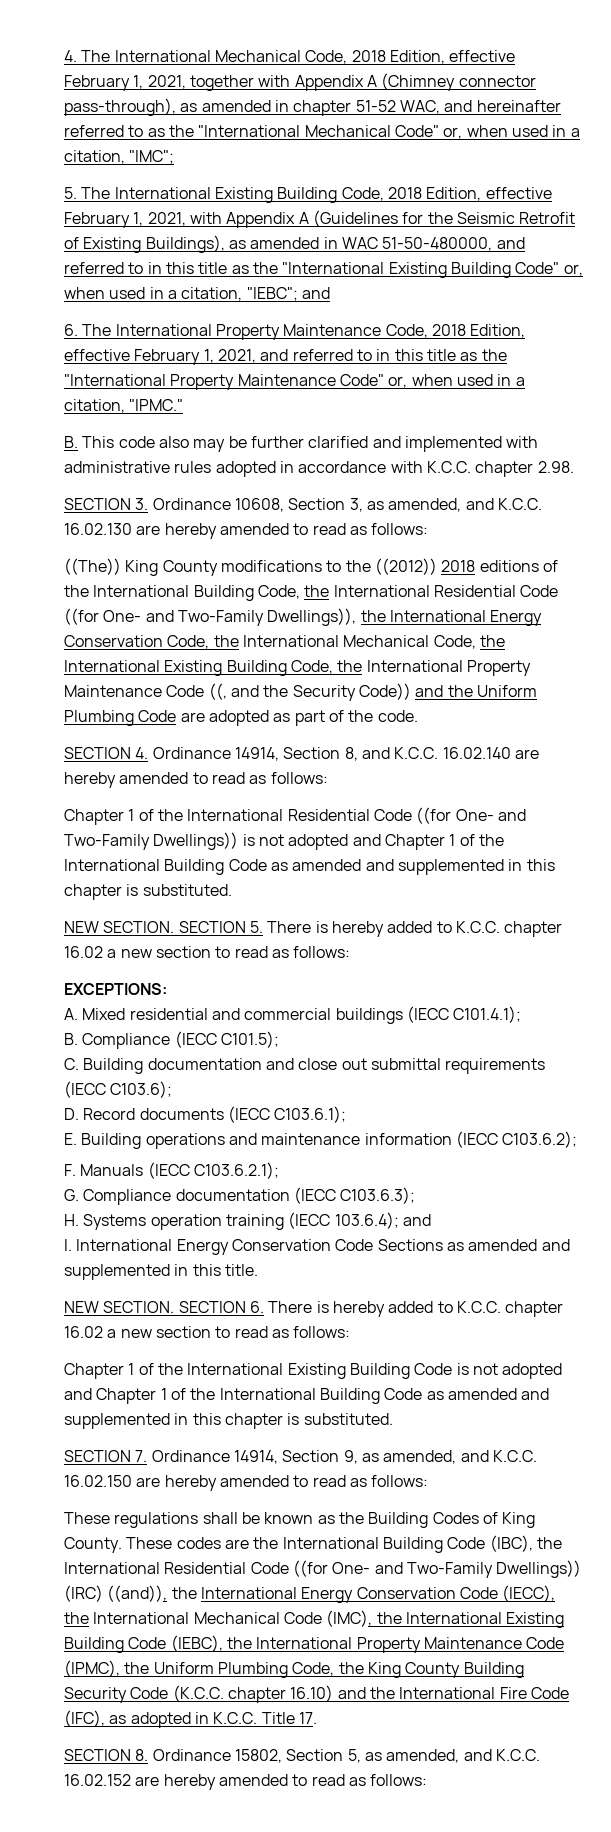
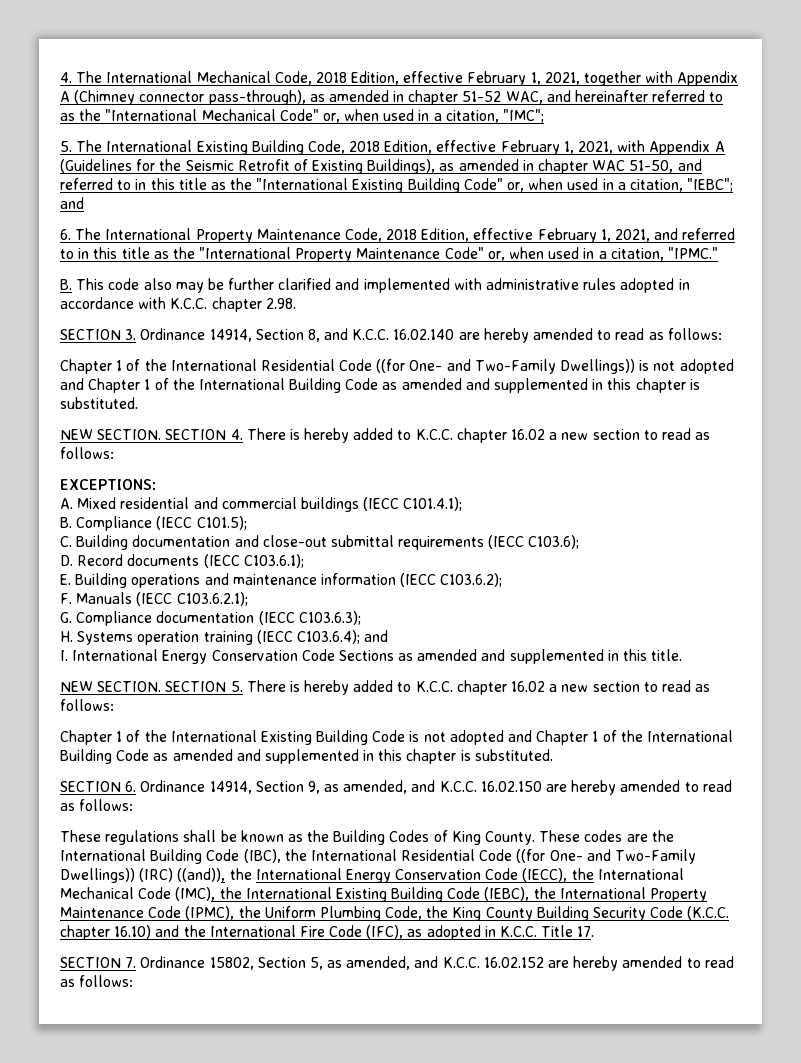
[341,237,493,251] WAC 51-50-480000, -> [538,159,674,174] chapter WAC 51-50,
[234,498,542,512] [64,523,429,539] [64,558,558,576] [64,585,559,601] [64,608,543,626] [64,635,505,649] [64,660,531,676] [64,683,537,701] [64,710,418,726] [64,747,231,759] 10608, Section 3, as amended, and K.C.C. 16.02.130 are hereby amended to read as follows: // ((The)) King County modifications to the ((2012)) 2018 editions of the International Building Code, the International Residential Code ((for One- and Two-Family Dwellings)), the International Energy Conservation Code, the International Mechanical Code, the International Existing Building Code, the International Property Maintenance Code ((, and the Security Code)) and the Uniform Plumbing Code are adopted as part of the code. // SECTION 4. Ordinance -> (206, 334) none
[249,921,263,933] 5. -> [230,429,243,440] 4.
[298,1058,367,1070] close out -> [262,535,327,547] close-out
[334,1212,399,1229] 103.6.4); -> [296,630,360,644] C103.6.4);
[249,1301,264,1313] 6. -> [230,681,243,692] 5.
[135,1450,148,1462] 7. -> [125,781,137,792] 6.
[135,1749,149,1761] 8. -> [125,957,137,968] 7.

